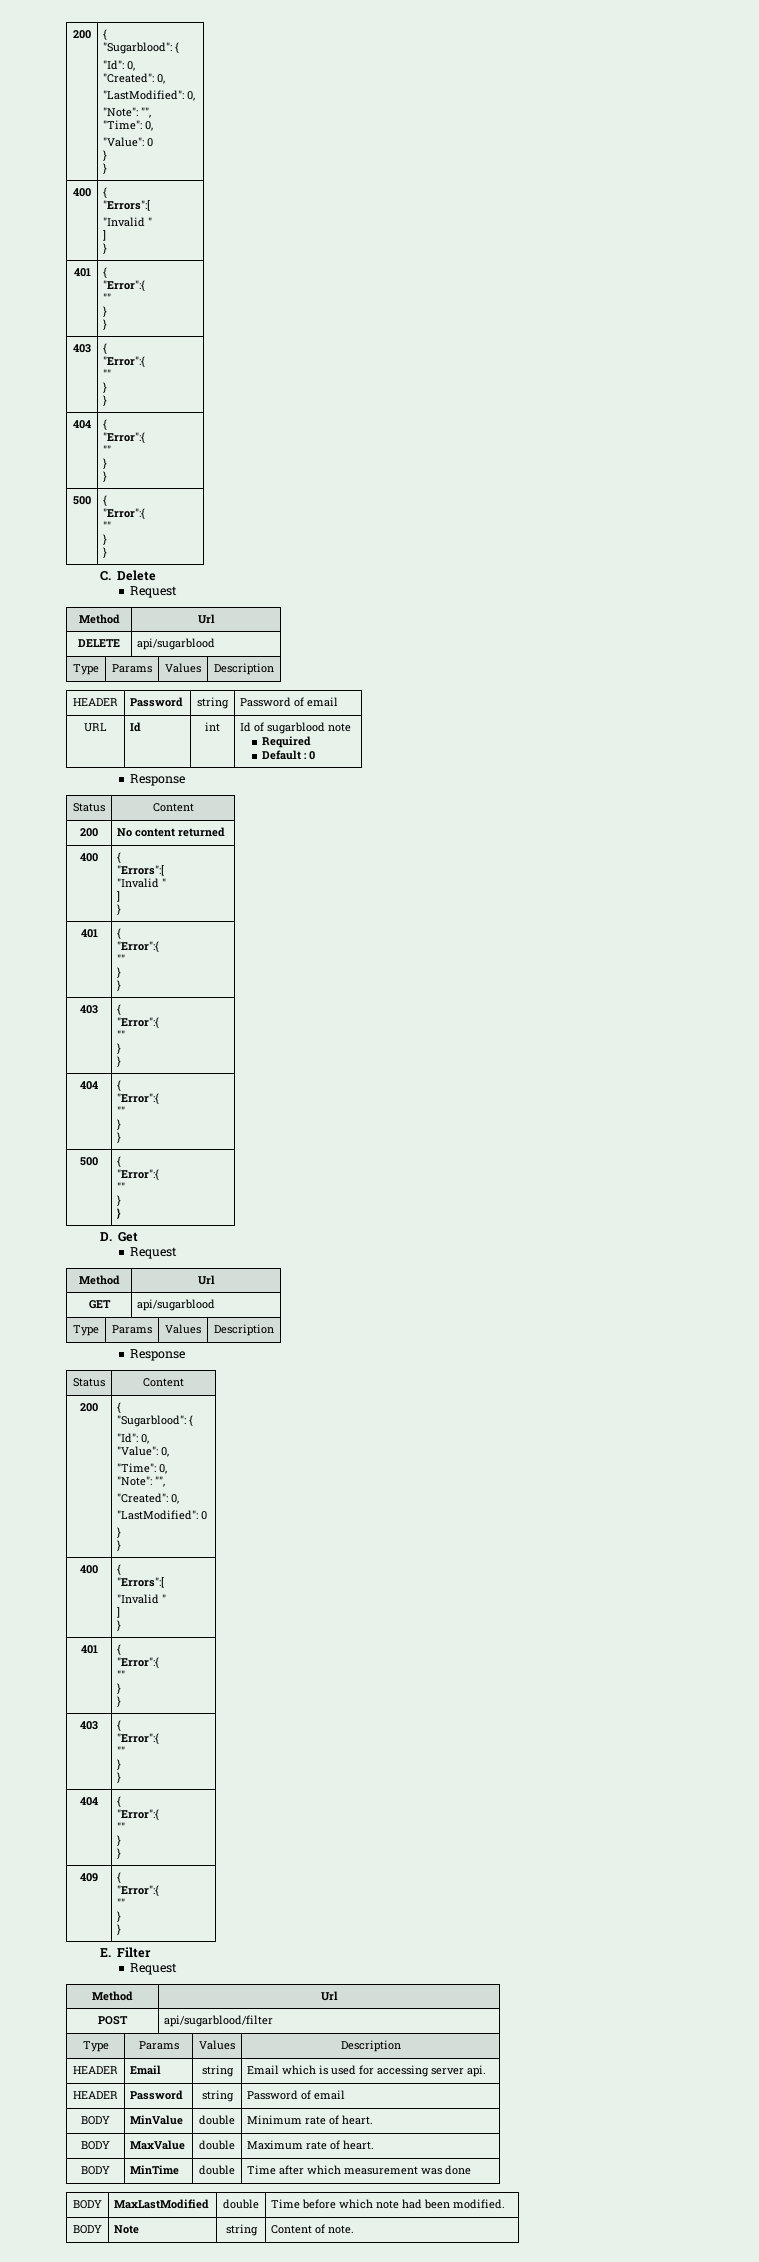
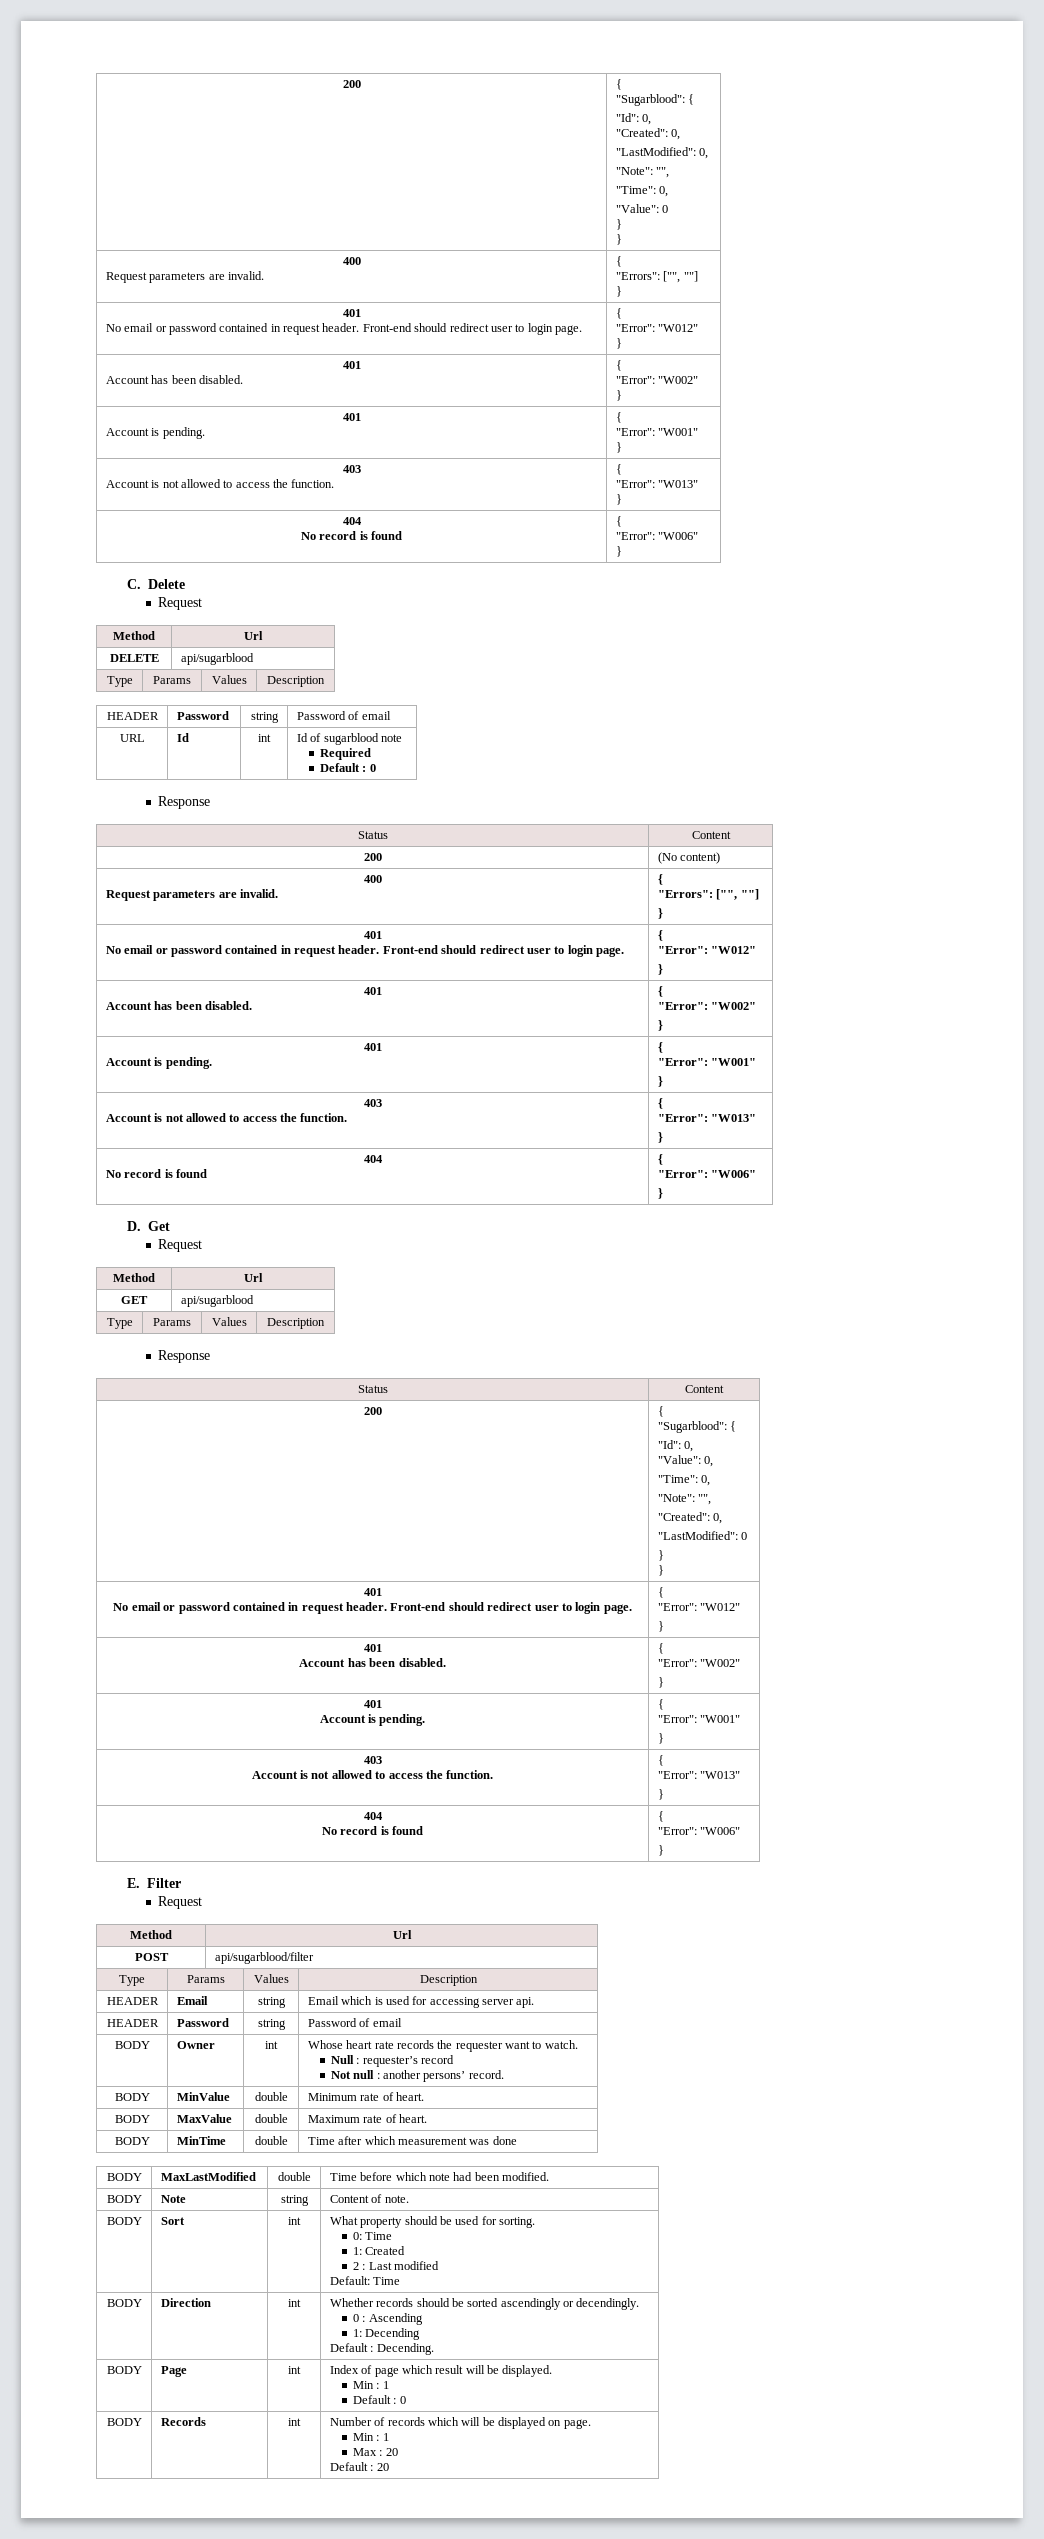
[103,187,108,198] [103,200,151,211] [103,217,153,227] [103,230,107,241] [103,243,108,254] [73,268,91,277] [103,267,108,278] [103,280,146,291] [103,293,112,302] [103,306,108,317] [103,319,108,330] [73,344,91,353] [103,343,108,354] [103,356,146,367] [103,369,112,378] [103,382,108,393] [103,395,108,406] [73,420,91,429] [103,419,108,430] [103,432,146,443] [103,445,112,454] [103,458,108,469] [103,471,108,482] [73,496,91,505] [103,495,108,506] [103,508,146,519] [103,521,112,530] [103,534,108,545] | { // "Errors":[ // "Invalid " // ] // } // 401 | { // "Error":{ // "" // } // } // 403 | { // "Error":{ // "" // } // } // 404 | { // "Error":{ // "" // } // } // 500 | { // "Error":{ // "" // } -> [105,271,264,283] [615,256,622,267] [615,271,698,283] [615,286,622,297] [342,309,361,317] [105,323,583,335] [615,308,622,319] [615,324,699,332] [615,338,622,349] [342,361,361,369] [105,375,243,384] [615,360,622,371] [615,376,699,384] [615,390,622,401] [342,413,361,421] [105,427,205,439] [615,412,622,423] [615,428,699,436] [615,442,622,453] [342,465,361,473] [105,479,335,488] [615,464,622,475] [615,480,699,488] [615,494,622,505] [342,517,362,525] [300,531,403,540] [615,516,622,527] [615,532,699,540] // Request parameters are invalid. | { // "Errors": ["", ""] // } // 401 // No email or password contained in request header. Front-end should redirect user to login page. | { // "Error": "W012" // } // 401 // Account has been disabled. | { // "Error": "W002" // } // 401 // Account is pending. | { // "Error": "W001" // } // 403 // Account is not allowed to access the function. | { // "Error": "W013" // } // 404 // No record is found | { // "Error": "W006"
[117,827,226,837] [80,853,98,862] [117,852,122,863] [117,865,165,876] [117,878,167,888] [117,891,121,902] [117,904,122,915] [80,929,98,938] [117,928,122,939] [117,941,160,952] [117,954,126,963] [117,967,122,978] [117,980,122,991] [80,1005,98,1014] [117,1004,122,1015] [117,1017,160,1028] [117,1030,126,1039] [117,1043,122,1054] [117,1056,122,1067] [80,1081,98,1090] [117,1080,122,1091] [117,1093,160,1104] [117,1106,126,1115] [117,1119,122,1130] [117,1132,122,1143] [80,1157,98,1166] [117,1156,122,1167] [117,1169,160,1180] [117,1182,126,1191] [117,1195,122,1206] No content returned // 400 | { // "Errors":[ // "Invalid " // ] // } // 401 | { // "Error":{ // "" // } // } // 403 | { // "Error":{ // "" // } // } // 404 | { // "Error":{ // "" // } // } // 500 | { // "Error":{ // "" // } -> [657,852,721,864] [363,875,382,883] [105,889,278,901] [657,874,663,885] [657,889,759,900] [657,908,663,919] [363,931,382,939] [105,945,625,957] [657,930,663,941] [657,946,757,954] [657,964,663,975] [363,987,382,995] [105,1001,252,1010] [657,986,663,997] [657,1002,757,1010] [657,1020,663,1031] [363,1043,382,1051] [105,1057,212,1069] [657,1042,663,1053] [657,1058,757,1066] [657,1076,663,1087] [363,1099,382,1107] [105,1113,348,1122] [657,1098,663,1109] [657,1114,757,1122] [657,1132,663,1143] [363,1155,383,1163] [105,1169,207,1178] [657,1154,663,1165] [657,1170,757,1178] (No content) // 400 // Request parameters are invalid. | { // "Errors": ["", ""] // } // 401 // No email or password contained in request header. Front-end should redirect user to login page. | { // "Error": "W012" // } // 401 // Account has been disabled. | { // "Error": "W002" // } // 401 // Account is pending. | { // "Error": "W001" // } // 403 // Account is not allowed to access the function. | { // "Error": "W013" // } // 404 // No record is found | { // "Error": "W006"
[80,1565,98,1574] [117,1564,122,1575] [117,1577,165,1588] [117,1594,167,1604] [117,1607,121,1618] [117,1620,122,1631] [80,1645,98,1654] [117,1644,122,1655] [117,1657,160,1668] [117,1670,126,1679] [117,1683,122,1694] [117,1696,122,1707] [80,1721,98,1730] [117,1720,122,1731] [117,1733,160,1744] [117,1746,126,1755] [117,1759,122,1770] [117,1772,122,1783] [80,1797,98,1806] [117,1796,122,1807] [117,1809,160,1820] [117,1822,126,1831] [117,1835,122,1846] [117,1848,122,1859] [80,1873,98,1882] [117,1872,122,1883] [117,1885,160,1896] [117,1898,126,1907] [117,1911,122,1922] 400 | { // "Errors":[ // "Invalid " // ] // } // 401 | { // "Error":{ // "" // } // } // 403 | { // "Error":{ // "" // } // } // 404 | { // "Error":{ // "" // } // } // 409 | { // "Error":{ // "" // } -> [363,1588,382,1596] [113,1602,632,1614] [657,1587,664,1598] [657,1603,741,1611] [657,1621,664,1632] [363,1644,382,1652] [299,1658,446,1667] [657,1643,664,1654] [657,1659,741,1667] [657,1677,664,1688] [363,1700,382,1708] [319,1714,426,1726] [657,1699,664,1710] [657,1715,741,1723] [657,1733,664,1744] [363,1756,382,1764] [251,1770,494,1779] [657,1755,664,1766] [657,1771,741,1779] [657,1789,664,1800] [363,1812,383,1820] [321,1826,424,1835] [657,1811,664,1822] [657,1827,741,1835] 401 // No email or password contained in request header. Front-end should redirect user to login page. | { // "Error": "W012" // } // 401 // Account has been disabled. | { // "Error": "W002" // } // 401 // Account is pending. | { // "Error": "W001" // } // 403 // Account is not allowed to access the function. | { // "Error": "W013" // } // 404 // No record is found | { // "Error": "W006"
(346, 2095) none -> [114,2041,150,2049] [176,2041,215,2049] [265,2041,278,2049] [307,2040,578,2052] [330,2055,455,2067] [330,2070,504,2082] // BODY | Owner | int | Whose heart rate records the requester want to watch. // Null : requester’s record // Not null : another persons’ record.
(355, 2229) none -> [106,2217,142,2225] [160,2217,185,2225] [288,2217,301,2225] [329,2216,536,2228] [352,2232,393,2240] [352,2246,406,2255] [352,2261,440,2270] [329,2276,401,2285] [106,2299,142,2307] [160,2298,211,2307] [288,2299,301,2307] [329,2298,640,2310] [352,2313,423,2325] [352,2328,421,2340] [329,2343,434,2355] [106,2366,142,2374] [160,2366,187,2377] [288,2366,301,2374] [329,2365,553,2377] [352,2381,389,2389] [352,2395,406,2404] [106,2418,142,2426] [160,2417,206,2426] [288,2418,301,2426] [329,2417,591,2429] [352,2433,389,2441] [352,2448,398,2456] [329,2462,389,2471] // BODY | Sort | int | What property should be used for sorting. // 0: Time // 1: Created // 2 : Last modified // Default: Time // BODY | Direction | int | Whether records should be sorted ascendingly or decendingly. // 0 : Ascending // 1: Decending // Default : Decending. // BODY | Page | int | Index of page which result will be displayed. // Min : 1 // Default : 0 // BODY | Records | int | Number of records which will be displayed on page. // Min : 1 // Max : 20 // Default : 20

